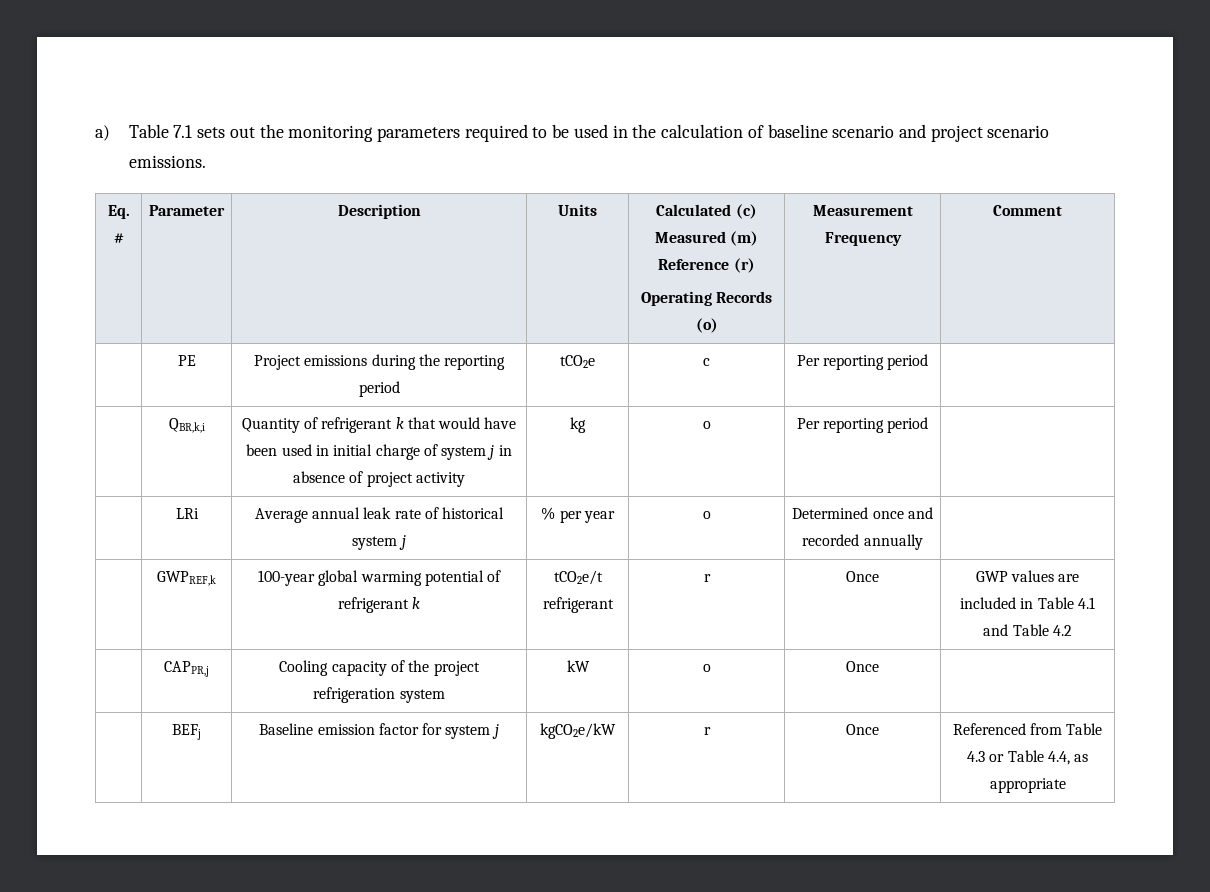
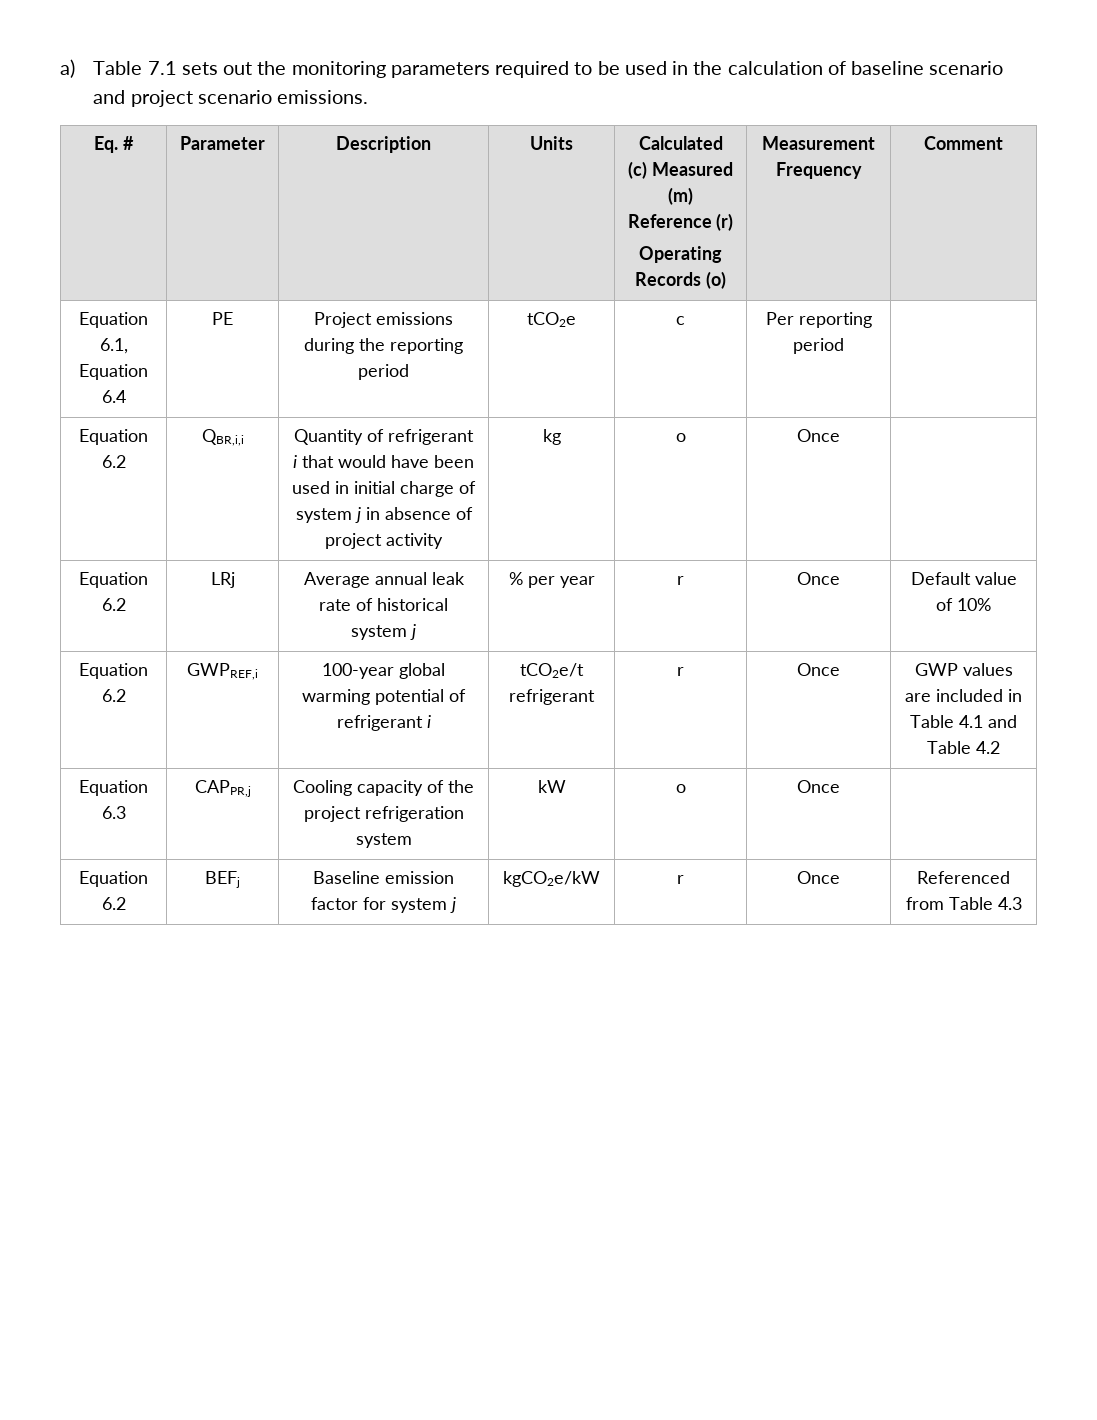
(1062, 210) none -> [79,312,148,328] [99,338,128,354] [79,364,148,380] [101,390,126,403] Equation 6.1, Equation 6.4
[168,418,205,433] | QBR,k,i -> [79,429,148,445] [101,455,126,468] [201,429,244,446] Equation 6.2 | QBR,i,i
[395,417,404,429] k -> [293,455,297,468] i
[796,417,929,433] [175,508,199,519] Per reporting period | // | LRi -> [797,429,840,442] [79,572,148,588] [101,598,126,611] [210,572,235,588] Once | // Equation 6.2 | LRj
[702,511,711,519] [792,507,933,519] [802,534,923,550] [157,571,216,586] o | Determined once and recorded annually | // | GWPREF,k -> [677,576,684,585] [797,572,840,585] [910,572,1017,585] [936,598,991,611] [79,663,148,679] [101,689,126,702] [187,663,258,680] r | Once | Default value of 10% // Equation 6.2 | GWPREF,i
[412,597,421,609] k -> [426,715,431,728] i
(1072, 630) none -> [79,780,148,796] [101,806,126,819] Equation 6.3
(879, 666) none -> [79,871,148,887] [101,897,126,910] Equation 6.2
[989,750,1089,765] [989,778,1066,793] or Table 4.4, as appropriate -> (1022, 903) none

